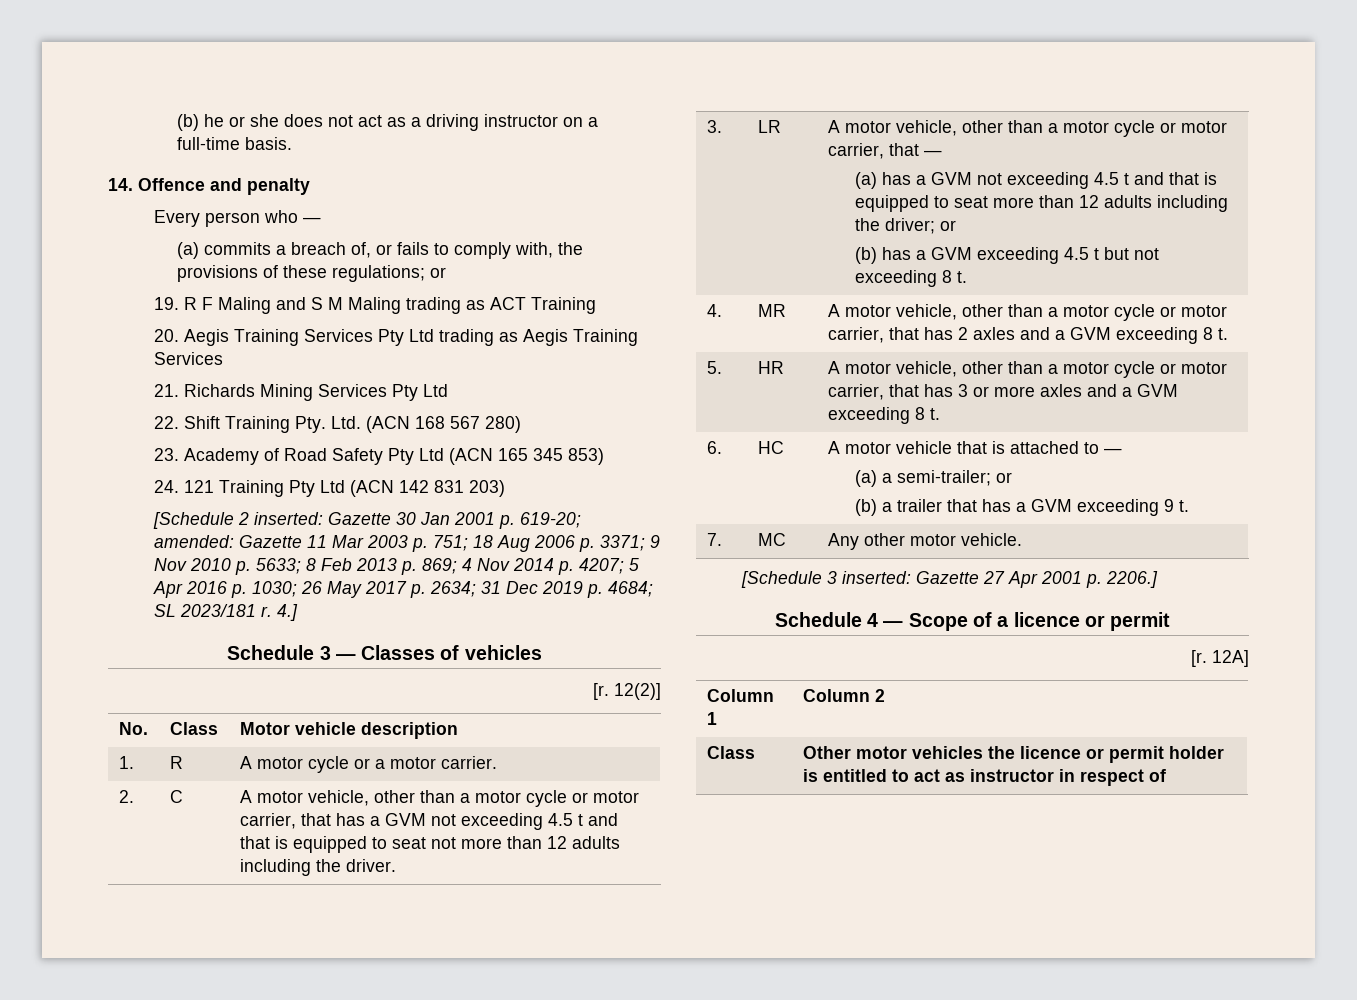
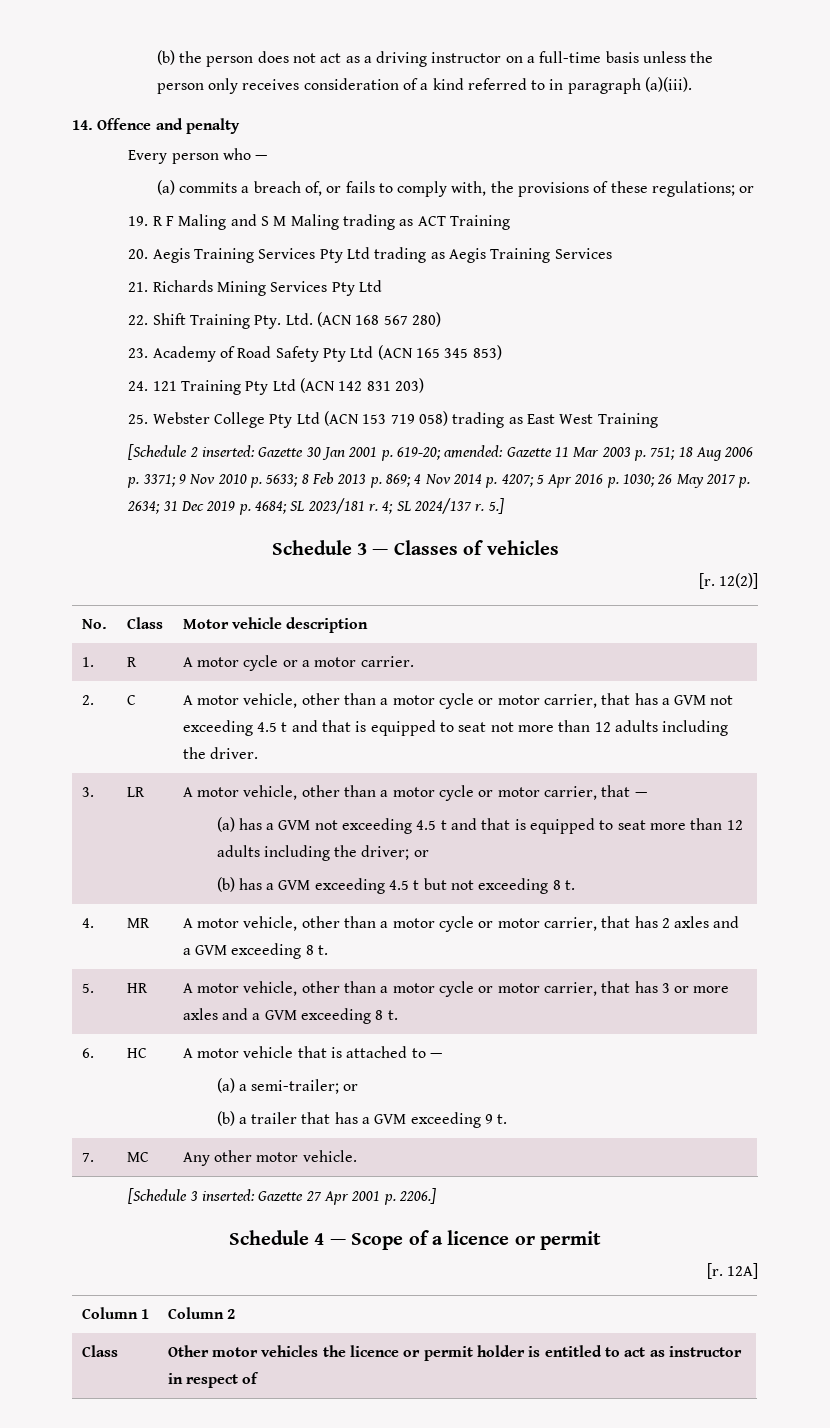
[177,114,280,131] (b) he or she -> [156,50,254,67] (b) the person
[245,137,293,150] basis. -> [605,51,714,63] [156,77,693,94] basis unless the person only receives consideration of a kind referred to in paragraph (a)(iii).
(506, 488) none -> [128,411,658,428] // 25. Webster College Pty Ltd (ACN 153 719 058) trading as East West Training
[277,604,299,621] 4.] -> [382,498,504,514] 4; SL 2024/137 r. 5.]

